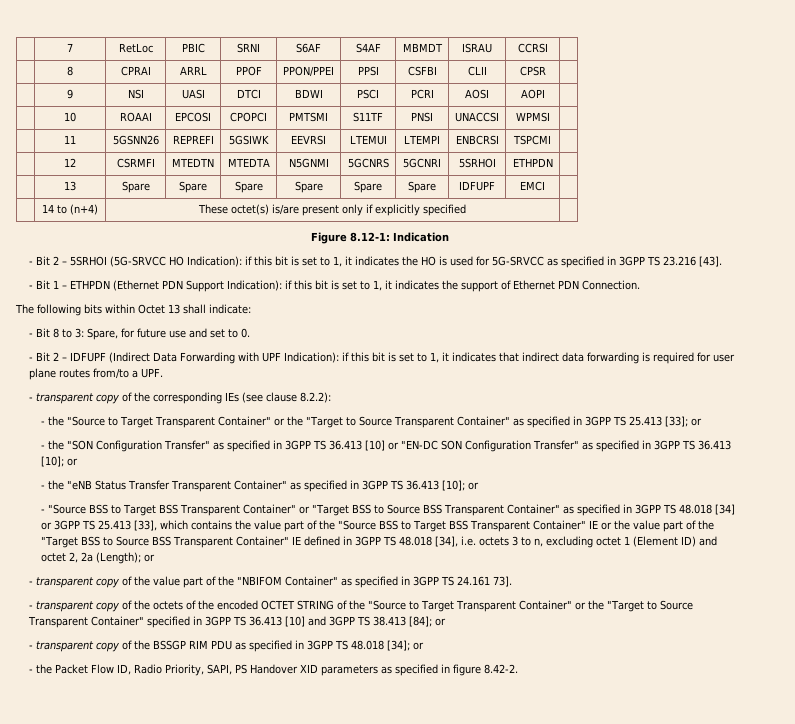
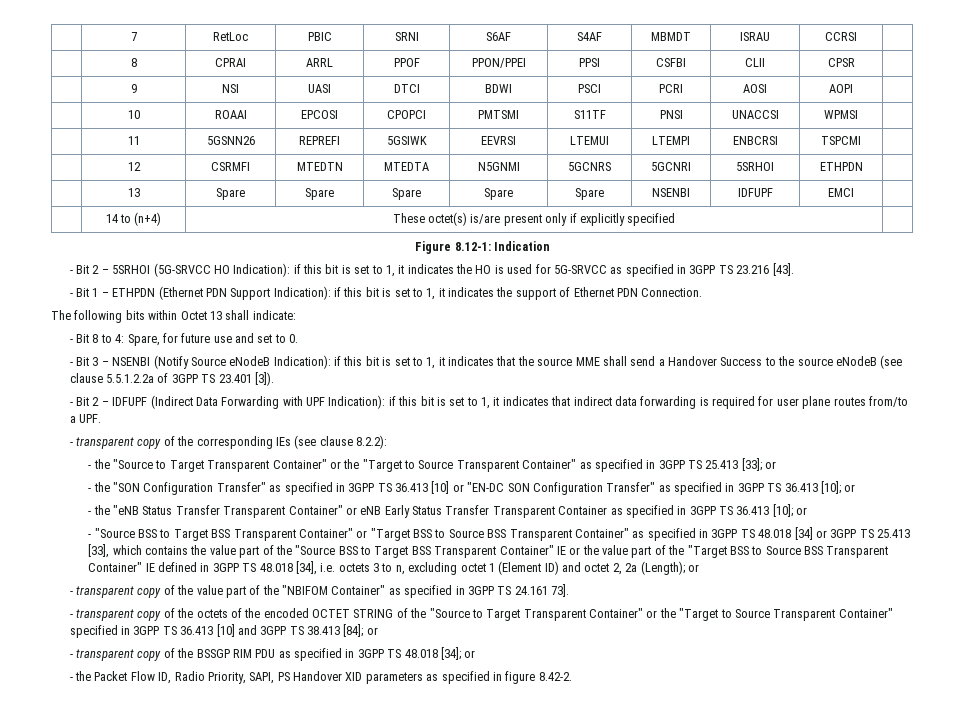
[408,181,436,193] Spare -> [652,188,690,197] NSENBI
[74,328,84,338] 3: -> [115,334,125,343] 4:
(250, 333) none -> [69,355,903,369] [69,372,274,386] // - Bit 3 – NSENBI (Notify Source eNodeB Indication): if this bit is set to 1, it indicates that the source MME shall send a Handover Success to the source eNodeB (see clause 5.5.1.2.2a of 3GPP TS 23.401 [3]).
(288, 485) none -> [345,505,608,518] or eNB Early Status Transfer Transparent Container

